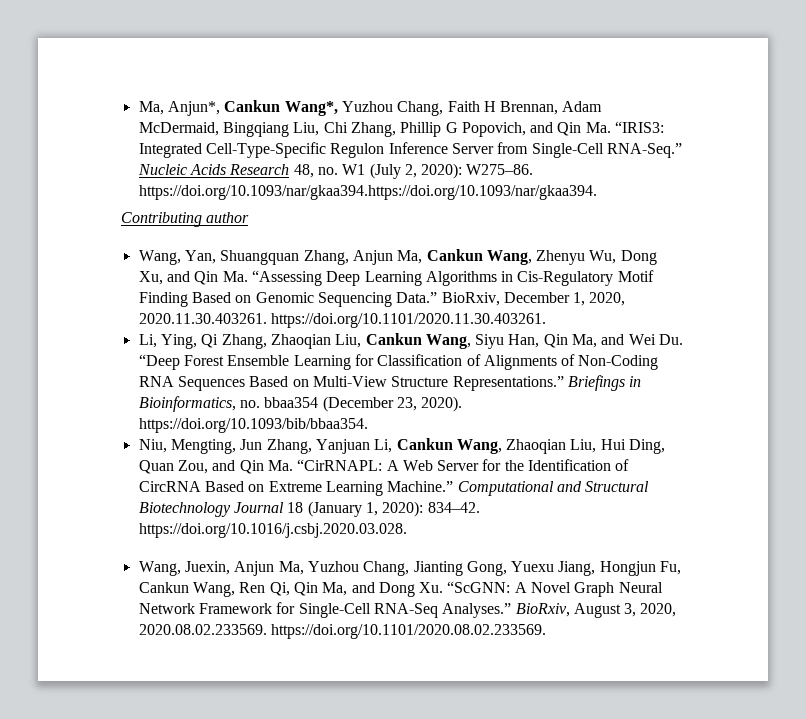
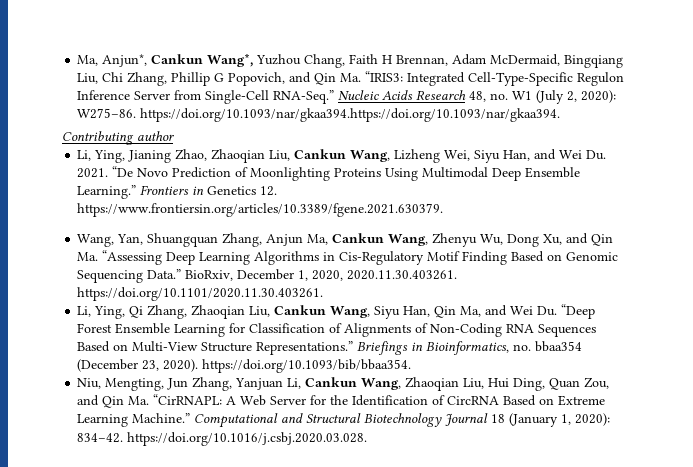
(250, 217) none -> [77,149,607,163] [77,166,581,181] [77,185,278,199] [77,203,444,217] // Li, Ying, Jianing Zhao, Zhaoqian Liu, Cankun Wang, Lizheng Wei, Siyu Han, and Wei Du. 2021. “De Novo Prediction of Moonlighting Proteins Using Multimodal Deep Ensemble Learning.” Frontiers in Genetics 12. https://www.frontiersin.org/articles/10.3389/fgene.2021.630379.
[138,561,682,576] [138,581,663,597] [138,602,677,618] [138,624,546,639] // Wang, Juexin, Anjun Ma, Yuzhou Chang, Jianting Gong, Yuexu Jiang, Hongjun Fu, Cankun Wang, Ren Qi, Qin Ma, and Dong Xu. “ScGNN: A Novel Graph Neural Network Framework for Single-Cell RNA-Seq Analyses.” BioRxiv, August 3, 2020, 2020.08.02.233569. https://doi.org/10.1101/2020.08.02.233569. -> (368, 439) none

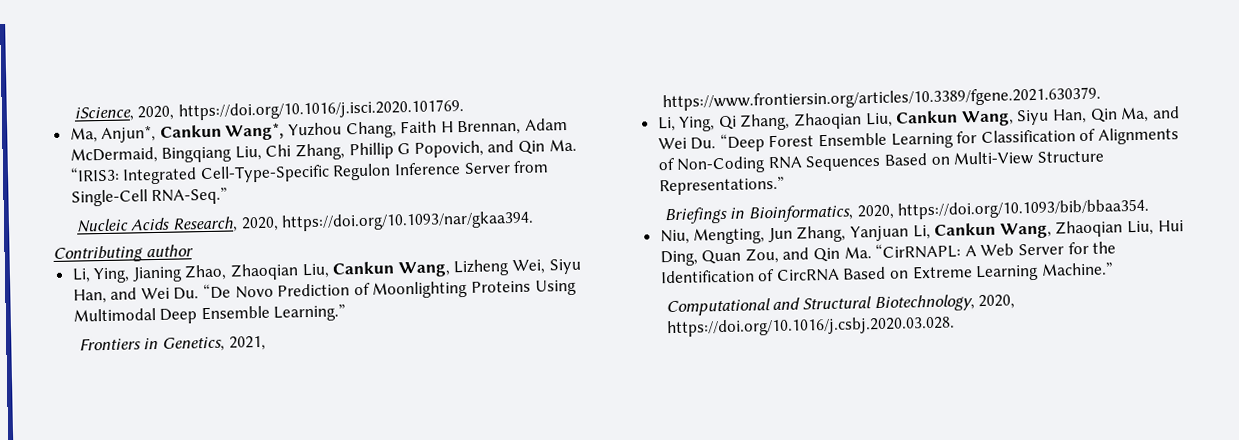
(77, 60) none -> [73,98,465,122] iScience, 2020, https://doi.org/10.1016/j.isci.2020.101769. //
(335, 97) none -> (229, 196) //
[416,90,617,104] [77,108,561,122] Research 48, no. W1 (July 2, 2020): W275–86. https://doi.org/10.1093/nar/gkaa394.https://doi.org/10.1093/nar/gkaa394. -> [172,210,535,233] Research, 2020, https://doi.org/10.1093/nar/gkaa394.
[77,168,109,178] 2021. -> (200, 293) none
(137, 192) none -> (347, 313) //
[207,186,278,196] Genetics 12. -> [162,335,266,352] Genetics, 2021,
[77,233,614,247] [77,250,619,265] [77,269,458,283] [77,287,324,301] // Wang, Yan, Shuangquan Zhang, Anjun Ma, Cankun Wang, Zhenyu Wu, Dong Xu, and Qin Ma. “Assessing Deep Learning Algorithms in Cis-Regulatory Motif Finding Based on Genomic Sequencing Data.” BioRxiv, December 1, 2020, 2020.11.30.403261. https://doi.org/10.1101/2020.11.30.403261. -> (1101, 99) none
(354, 348) none -> (785, 186) //
[513,341,583,352] [77,359,199,372] no. bbaa354 (December 23, 2020). -> [856,204,895,220] 2020,
(191, 418) none -> (1114, 269) //
[364,413,611,427] [77,433,124,443] Biotechnology Journal 18 (January 1, 2020): 834–42. -> [873,294,1016,313] Biotechnology, 2020,

